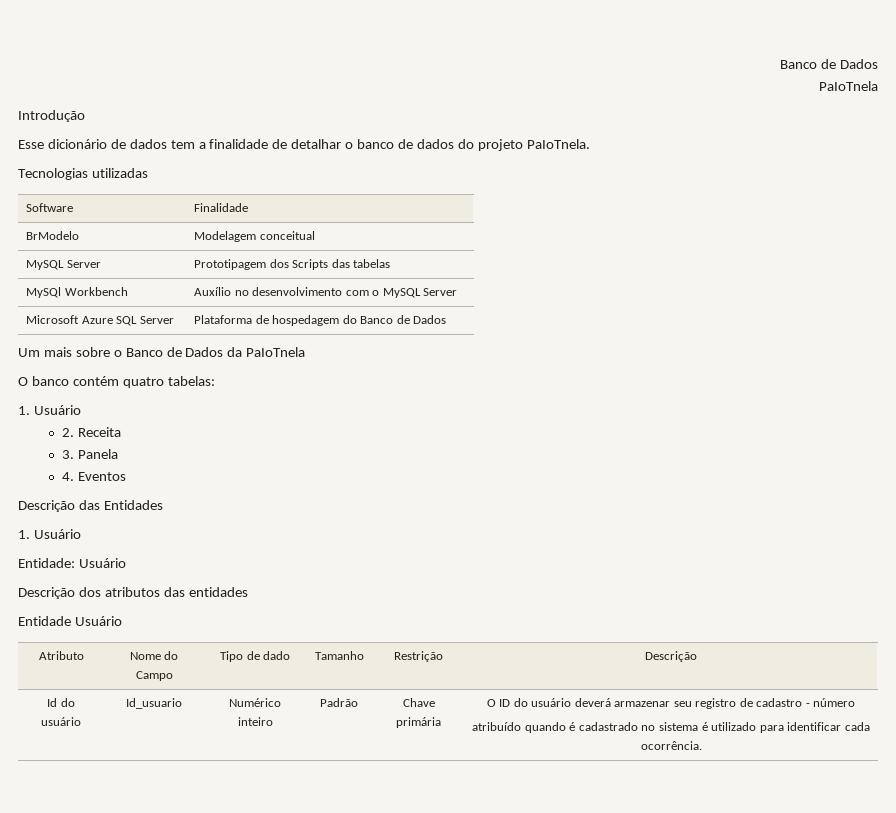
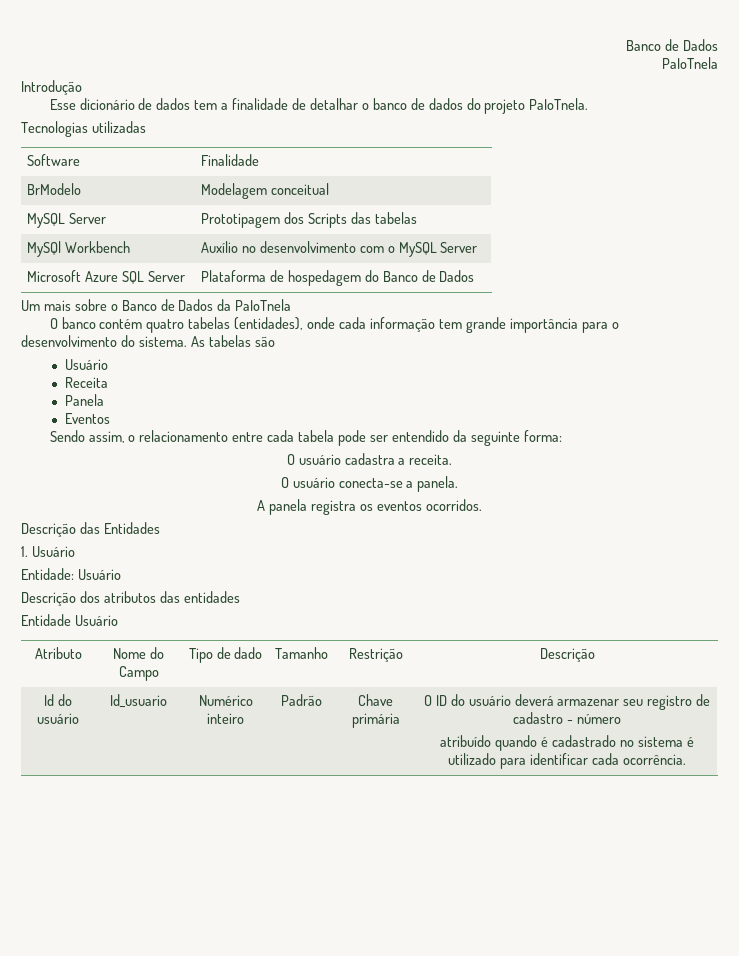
[167,376,215,386] [18,405,81,415] [62,428,75,437] tabelas: // 1. Usuário // 2. -> [188,317,619,333] [21,335,275,347] [64,359,108,370] tabelas (entidades), onde cada informação tem grande importância para o desenvolvimento do sistema. As tabelas são // Usuário //
[62,450,75,459] 3. -> (108, 382) none
[62,472,75,481] 4. -> (104, 400) none
(127, 476) none -> [49,430,562,446] [286,453,453,465] [280,476,459,492] [257,499,482,515] // Sendo assim, o relacionamento entre cada tabela pode ser entendido da seguinte forma: // O usuário cadastra a receita. // O usuário conecta-se a panela. // A panela registra os eventos ocorridos.

